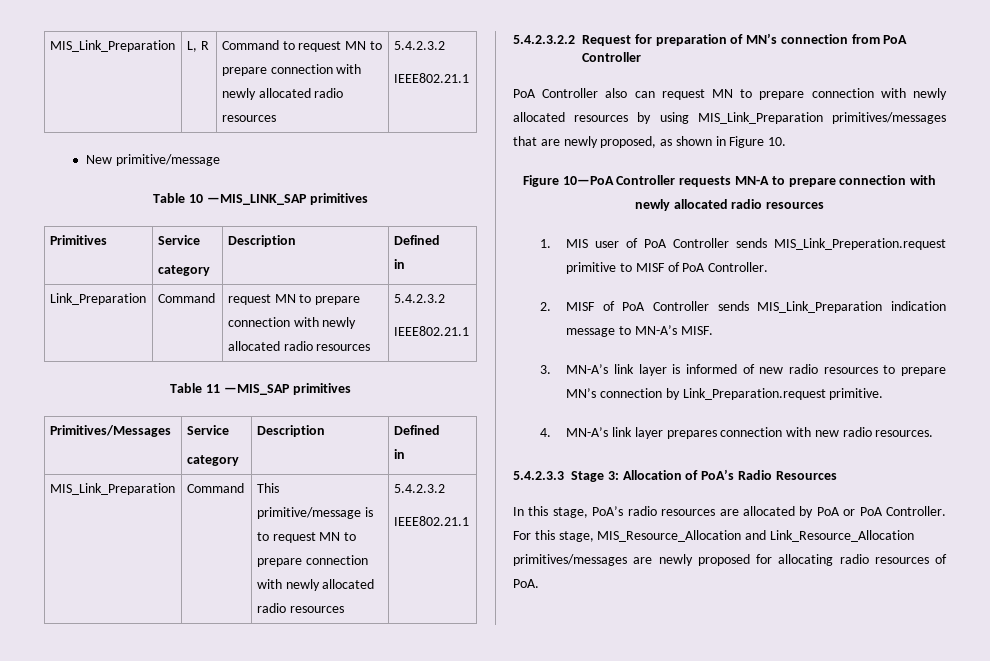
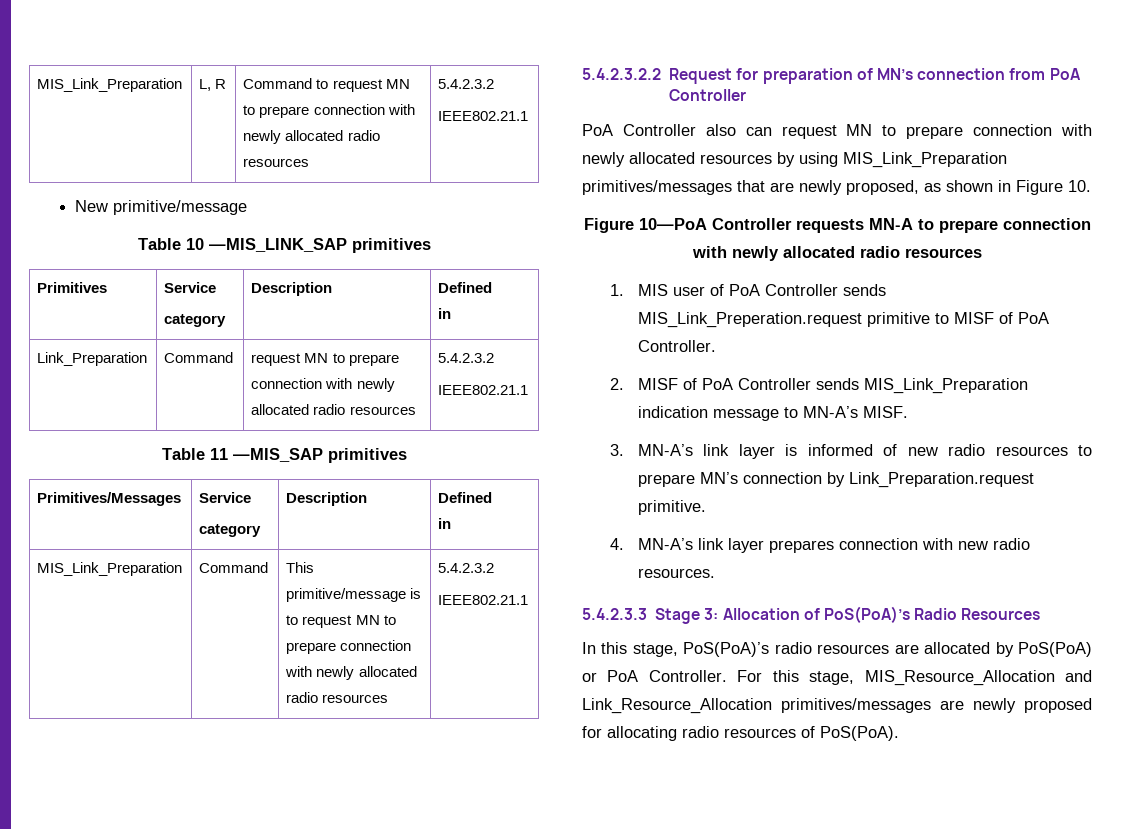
[701,469,735,480] PoA’s -> [823,606,910,623] PoS(PoA)’s
[592,506,624,516] PoA’s -> [683,642,770,657] PoS(PoA)’s
[816,507,840,516] PoA -> [1018,642,1092,657] PoS(PoA)
[513,579,539,588] PoA. -> [820,726,899,741] PoS(PoA).

